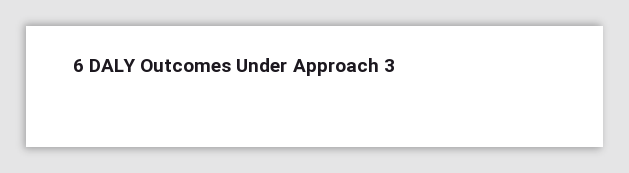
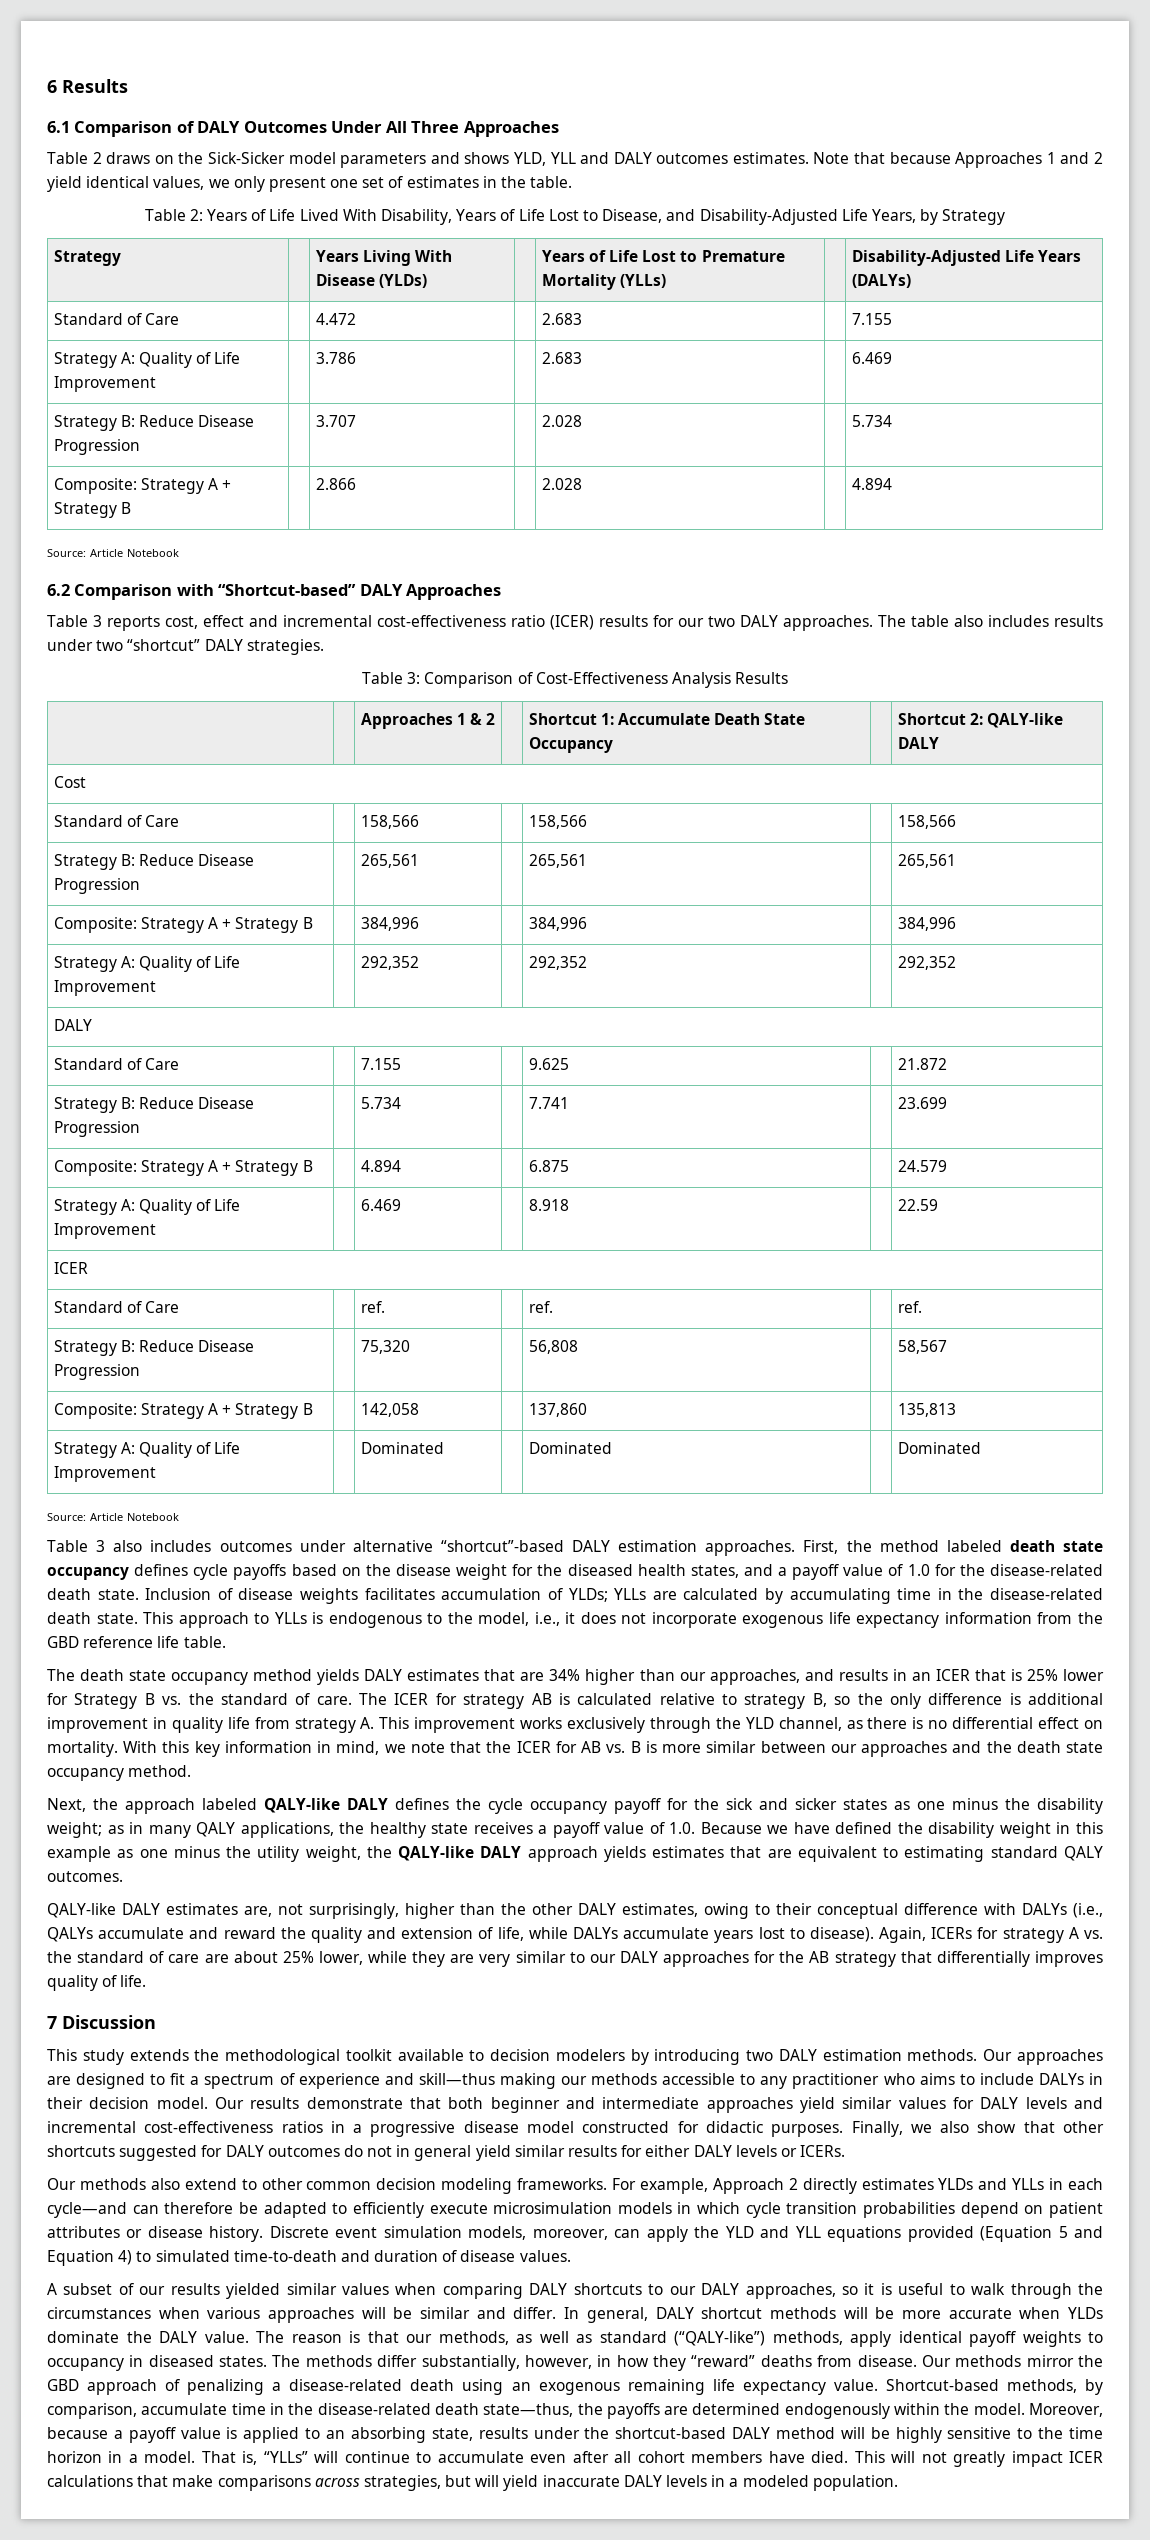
[89,58,395,76] DALY Outcomes Under Approach 3 -> [62,79,128,93] [47,121,559,137] [47,152,1104,168] [47,176,573,192] [144,209,1006,225] [53,250,121,266] [315,250,453,266] [315,274,427,288] [541,250,785,262] [541,274,666,290] [851,250,1082,266] [851,274,911,288] [53,313,180,325] [315,313,356,325] [541,313,582,325] [851,313,892,325] [53,352,241,368] [53,376,156,392] [315,352,356,364] [541,352,582,364] [851,352,892,364] [53,415,255,431] [53,439,140,455] [315,415,356,427] [541,415,582,427] [851,415,892,427] [53,478,232,494] [53,502,131,518] [315,478,356,490] [541,478,582,490] [851,478,892,490] [47,549,180,557] [47,584,502,600] [47,615,1103,631] [47,639,324,655] [361,672,789,688] [360,713,496,729] [528,713,806,725] [528,737,613,753] [897,713,1064,728] [897,737,939,749] [53,776,86,788] [53,815,180,827] [360,815,419,829] [528,815,587,829] [897,815,956,829] [53,854,255,870] [53,878,140,894] [360,854,419,868] [528,854,587,868] [897,854,956,868] [53,917,313,933] [360,917,419,931] [528,917,587,931] [897,917,956,931] [53,956,241,972] [53,980,156,996] [360,956,419,970] [528,956,587,970] [897,956,956,970] [53,1019,92,1031] [53,1058,180,1070] [360,1058,401,1070] [528,1058,569,1070] [897,1058,947,1070] [53,1097,255,1113] [53,1121,140,1137] [360,1097,401,1109] [528,1097,569,1109] [897,1097,947,1109] [53,1160,313,1176] [360,1160,401,1172] [528,1160,569,1172] [897,1160,947,1172] [53,1199,241,1215] [53,1223,156,1239] [360,1199,401,1211] [528,1199,569,1211] [897,1199,938,1211] [53,1262,88,1274] [53,1301,180,1313] [360,1301,385,1313] [528,1301,553,1313] [897,1301,922,1313] [53,1340,255,1356] [53,1364,140,1380] [360,1340,410,1354] [528,1340,578,1354] [897,1340,947,1354] [53,1403,313,1419] [360,1403,419,1417] [528,1403,587,1417] [897,1403,956,1417] [53,1442,241,1458] [53,1466,156,1482] [360,1442,444,1454] [528,1442,612,1454] [897,1442,981,1454] [47,1513,180,1521] [47,1540,1103,1556] [47,1564,1103,1580] [47,1588,1103,1604] [47,1612,1103,1628] [47,1636,226,1648] [47,1669,1104,1685] [47,1693,1103,1709] [47,1717,1104,1733] [47,1741,1104,1757] [47,1765,192,1781] [47,1798,1103,1814] [47,1822,1103,1838] [47,1846,1104,1862] [47,1871,123,1882] [47,1903,1103,1919] [47,1927,1103,1943] [47,1951,1104,1967] [47,1975,147,1991] [47,2015,156,2029] [47,2049,1103,2065] [47,2073,1104,2089] [47,2097,1104,2113] [47,2121,1104,2137] [47,2145,846,2161] [47,2178,1103,2194] [47,2202,1103,2218] [47,2226,1104,2242] [47,2250,571,2266] [47,2283,1103,2299] [47,2307,1104,2323] [47,2331,1103,2347] [47,2355,1103,2371] [47,2379,1103,2395] [47,2403,1103,2419] [47,2427,1103,2443] [47,2451,1104,2467] [47,2475,898,2491] Results // 6.1 Comparison of DALY Outcomes Under All Three Approaches // Table 2 draws on the Sick-Sicker model parameters and shows YLD, YLL and DALY outcomes estimates. Note that because Approaches 1 and 2 yield identical values, we only present one set of estimates in the table. // Table 2: Years of Life Lived With Disability, Years of Life Lost to Disease, and Disability-Adjusted Life Years, by Strategy // Strategy | | Years Living With Disease (YLDs) | | Years of Life Lost to Premature Mortality (YLLs) | | Disability-Adjusted Life Years (DALYs) // Standard of Care | | 4.472 | | 2.683 | | 7.155 // Strategy A: Quality of Life Improvement | | 3.786 | | 2.683 | | 6.469 // Strategy B: Reduce Disease Progression | | 3.707 | | 2.028 | | 5.734 // Composite: Strategy A + Strategy B | | 2.866 | | 2.028 | | 4.894 // Source: Article Notebook // 6.2 Comparison with “Shortcut-based” DALY Approaches // Table 3 reports cost, effect and incremental cost-effectiveness ratio (ICER) results for our two DALY approaches. The table also includes results under two “shortcut” DALY strategies. // Table 3: Comparison of Cost-Effectiveness Analysis Results // | | Approaches 1 & 2 | | Shortcut 1: Accumulate Death State Occupancy | | Shortcut 2: QALY-like DALY // Cost // Standard of Care | | 158,566 | | 158,566 | | 158,566 // Strategy B: Reduce Disease Progression | | 265,561 | | 265,561 | | 265,561 // Composite: Strategy A + Strategy B | | 384,996 | | 384,996 | | 384,996 // Strategy A: Quality of Life Improvement | | 292,352 | | 292,352 | | 292,352 // DALY // Standard of Care | | 7.155 | | 9.625 | | 21.872 // Strategy B: Reduce Disease Progression | | 5.734 | | 7.741 | | 23.699 // Composite: Strategy A + Strategy B | | 4.894 | | 6.875 | | 24.579 // Strategy A: Quality of Life Improvement | | 6.469 | | 8.918 | | 22.59 // ICER // Standard of Care | | ref. | | ref. | | ref. // Strategy B: Reduce Disease Progression | | 75,320 | | 56,808 | | 58,567 // Composite: Strategy A + Strategy B | | 142,058 | | 137,860 | | 135,813 // Strategy A: Quality of Life Improvement | | Dominated | | Dominated | | Dominated // Source: Article Notebook // Table 3 also includes outcomes under alternative “shortcut”-based DALY estimation approaches. First, the method labeled death state occupancy defines cycle payoffs based on the disease weight for the diseased health states, and a payoff value of 1.0 for the disease-related death state. Inclusion of disease weights facilitates accumulation of YLDs; YLLs are calculated by accumulating time in the disease-related death state. This approach to YLLs is endogenous to the model, i.e., it does not incorporate exogenous life expectancy information from the GBD reference life table. // The death state occupancy method yields DALY estimates that are 34% higher than our approaches, and results in an ICER that is 25% lower for Strategy B vs. the standard of care. The ICER for strategy AB is calculated relative to strategy B, so the only difference is additional improvement in quality life from strategy A. This improvement works exclusively through the YLD channel, as there is no differential effect on mortality. With this key information in mind, we note that the ICER for AB vs. B is more similar between our approaches and the death state occupancy method. // Next, the approach labeled QALY-like DALY defines the cycle occupancy payoff for the sick and sicker states as one minus the disability weight; as in many QALY applications, the healthy state receives a payoff value of 1.0. Because we have defined the disability weight in this example as one minus the utility weight, the QALY-like DALY approach yields estimates that are equivalent to estimating standard QALY outcomes. // QALY-like DALY estimates are, not surprisingly, higher than the other DALY estimates, owing to their conceptual difference with DALYs (i.e., QALYs accumulate and reward the quality and extension of life, while DALYs accumulate years lost to disease). Again, ICERs for strategy A vs. the standard of care are about 25% lower, while they are very similar to our DALY approaches for the AB strategy that differentially improves quality of life. // 7 Discussion // This study extends the methodological toolkit available to decision modelers by introducing two DALY estimation methods. Our approaches are designed to fit a spectrum of experience and skill—thus making our methods accessible to any practitioner who aims to include DALYs in their decision model. Our results demonstrate that both beginner and intermediate approaches yield similar values for DALY levels and incremental cost-effectiveness ratios in a progressive disease model constructed for didactic purposes. Finally, we also show that other shortcuts suggested for DALY outcomes do not in general yield similar results for either DALY levels or ICERs. // Our methods also extend to other common decision modeling frameworks. For example, Approach 2 directly estimates YLDs and YLLs in each cycle—and can therefore be adapted to efficiently execute microsimulation models in which cycle transition probabilities depend on patient attributes or disease history. Discrete event simulation models, moreover, can apply the YLD and YLL equations provided (Equation 5 and Equation 4) to simulated time-to-death and duration of disease values. // A subset of our results yielded similar values when comparing DALY shortcuts to our DALY approaches, so it is useful to walk through the circumstances when various approaches will be similar and differ. In general, DALY shortcut methods will be more accurate when YLDs dominate the DALY value. The reason is that our methods, as well as standard (“QALY-like”) methods, apply identical payoff weights to occupancy in diseased states. The methods differ substantially, however, in how they “reward” deaths from disease. Our methods mirror the GBD approach of penalizing a disease-related death using an exogenous remaining life expectancy value. Shortcut-based methods, by comparison, accumulate time in the disease-related death state—thus, the payoffs are determined endogenously within the model. Moreover, because a payoff value is applied to an absorbing state, results under the shortcut-based DALY method will be highly sensitive to the time horizon in a model. That is, “YLLs” will continue to accumulate even after all cohort members have died. This will not greatly impact ICER calculations that make comparisons across strategies, but will yield inaccurate DALY levels in a modeled population.

